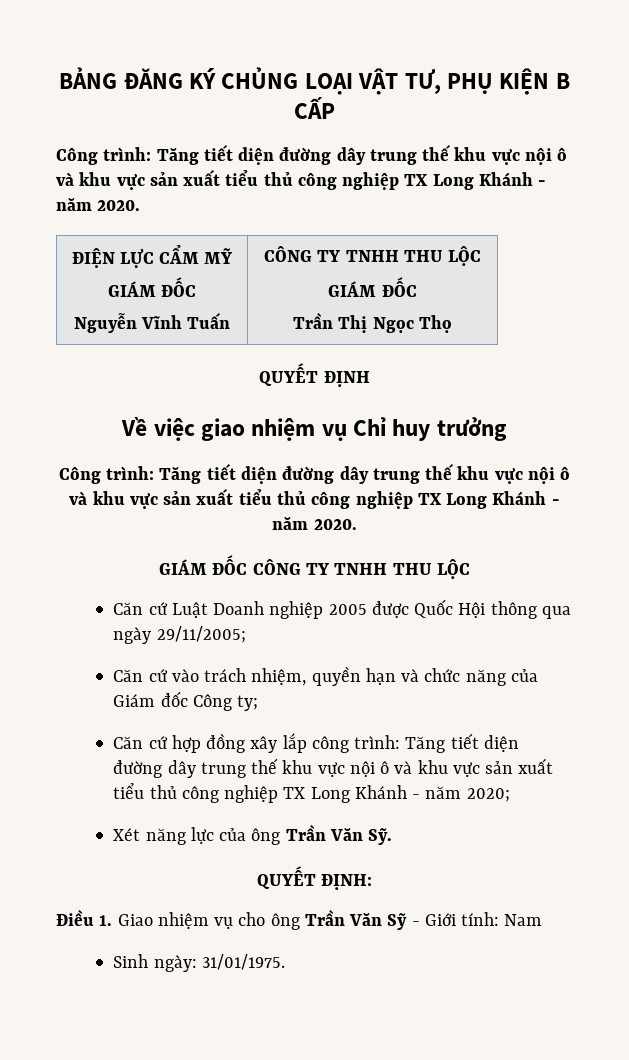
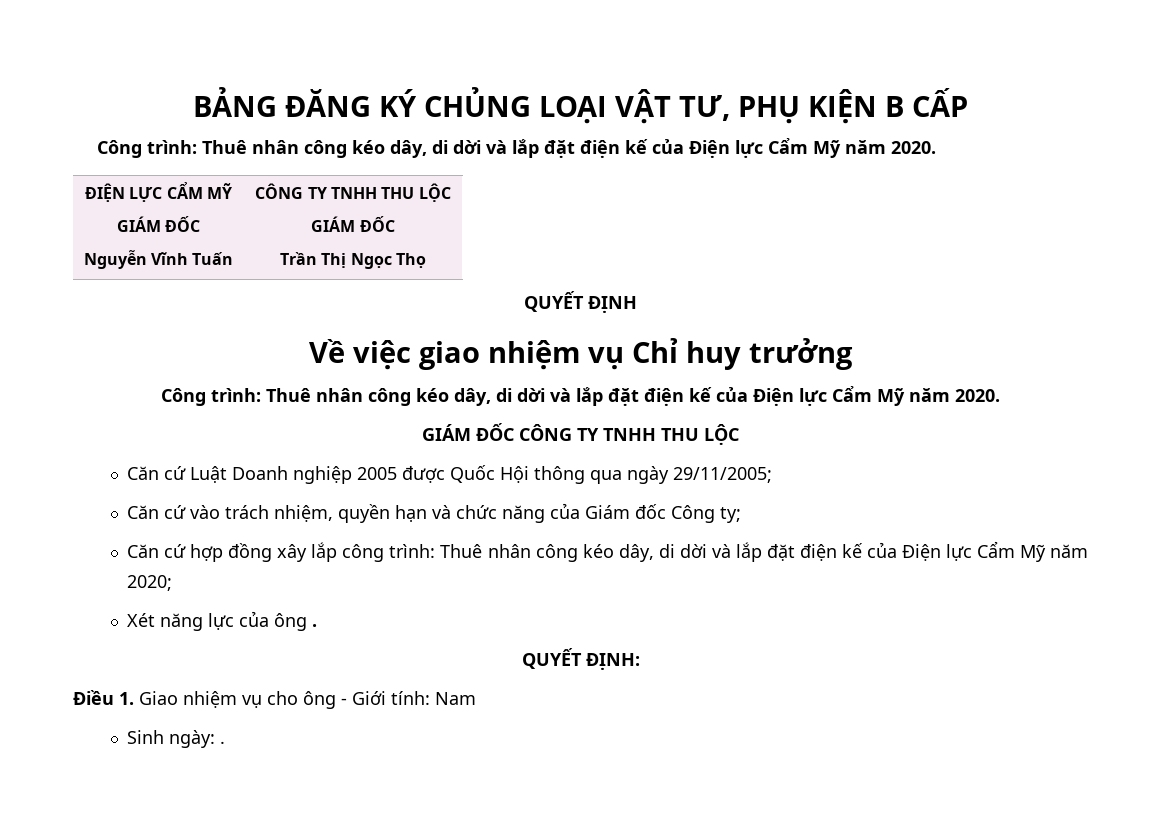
[156,145,568,165] [56,170,547,190] Tăng tiết diện đường dây trung thế khu vực nội ô và khu vực sản xuất tiểu thủ công nghiệp TX Long Khánh - -> [201,138,841,158] Thuê nhân công kéo dây, di dời và lắp đặt điện kế của Điện lực Cẩm Mỹ
[159,464,571,484] [69,489,560,509] Tăng tiết diện đường dây trung thế khu vực nội ô và khu vực sản xuất tiểu thủ công nghiệp TX Long Khánh - -> [266,386,905,406] Thuê nhân công kéo dây, di dời và lắp đặt điện kế của Điện lực Cẩm Mỹ
[405,733,519,753] [113,758,554,778] [113,783,421,803] Tăng tiết diện đường dây trung thế khu vực nội ô và khu vực sản xuất tiểu thủ công nghiệp TX Long Khánh - -> [440,541,1046,562] Thuê nhân công kéo dây, di dời và lắp đặt điện kế của Điện lực Cẩm Mỹ
[285,825,393,845] Trần Văn Sỹ. -> [312,624,318,627] .
[304,910,408,930] Trần Văn Sỹ -> (336, 700) none
[201,954,285,970] 31/01/1975. -> [220,741,226,744] .

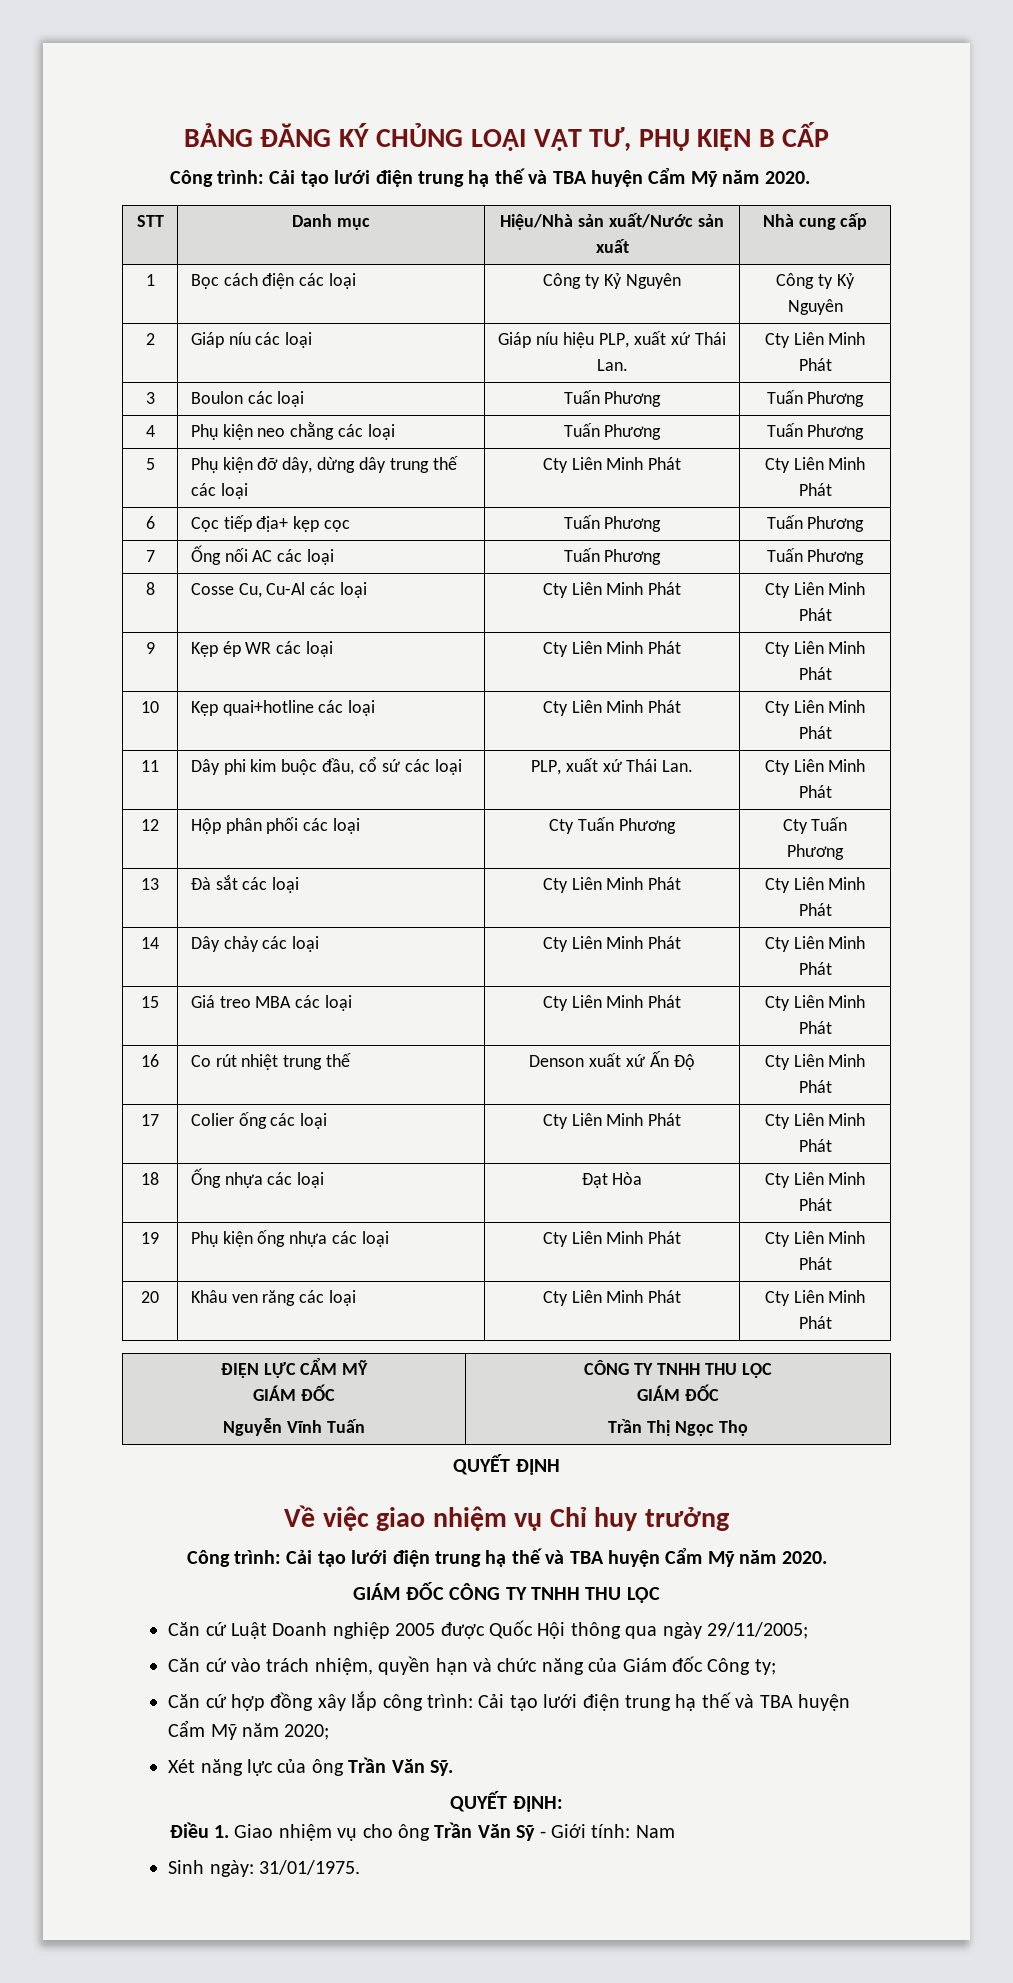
[201,138,936,158] Thuê nhân công kéo dây, di dời và lắp đặt điện kế của Điện lực Cẩm Mỹ năm 2020. -> [269,168,810,187] [136,215,164,227] [292,214,370,230] [500,213,724,230] [595,239,629,253] [762,213,868,230] [145,274,155,286] [190,273,357,289] [543,273,681,289] [776,273,855,289] [787,299,843,315] [145,333,155,345] [190,332,313,348] [498,331,726,348] [596,359,628,371] [764,332,866,348] [798,358,832,371] [145,392,155,404] [190,391,305,407] [563,390,662,407] [766,390,865,407] [145,425,155,437] [190,422,396,440] [563,423,662,440] [766,423,865,440] [145,458,155,470] [190,456,458,473] [190,483,248,499] [542,457,682,473] [764,457,866,473] [798,483,832,496] [145,516,155,529] [190,515,351,532] [563,515,662,532] [766,515,865,532] [145,550,155,562] [190,545,335,565] [563,548,662,565] [766,548,865,565] [145,582,155,595] [190,582,368,598] [542,582,682,598] [764,582,866,598] [798,608,832,621] [145,642,155,654] [190,641,334,657] [542,641,682,657] [764,641,866,657] [798,667,832,680] [141,701,159,713] [190,700,376,716] [542,700,682,716] [764,700,866,716] [798,726,832,739] [141,760,159,772] [190,756,462,775] [530,758,694,775] [764,759,866,775] [798,785,832,798] [141,819,159,831] [190,817,361,834] [549,817,676,834] [782,817,848,834] [787,844,844,860] [141,878,159,890] [190,875,300,893] [542,877,682,893] [764,877,866,893] [798,903,832,916] [141,937,159,949] [190,936,320,952] [542,936,682,952] [764,936,866,952] [798,962,832,975] [141,996,159,1008] [190,995,353,1011] [542,995,682,1011] [764,995,866,1011] [798,1021,832,1034] [141,1054,159,1067] [190,1053,352,1070] [529,1051,695,1070] [764,1054,866,1070] [798,1080,832,1093] [141,1114,159,1126] [190,1112,328,1129] [542,1113,682,1129] [764,1113,866,1129] [798,1139,832,1152] [141,1172,159,1185] [190,1168,325,1188] [581,1172,643,1188] [764,1172,866,1188] [798,1198,832,1211] [141,1232,159,1244] [190,1230,390,1247] [542,1231,682,1247] [764,1231,866,1247] [798,1257,832,1270] [141,1291,159,1303] [190,1290,357,1306] [542,1290,682,1306] [764,1290,866,1306] [798,1316,832,1329] Cải tạo lưới điện trung hạ thế và TBA huyện Cẩm Mỹ năm 2020. // STT | Danh mục | Hiệu/Nhà sản xuất/Nước sản xuất | Nhà cung cấp // 1 | Bọc cách điện các loại | Công ty Kỷ Nguyên | Công ty Kỷ Nguyên // 2 | Giáp níu các loại | Giáp níu hiệu PLP, xuất xứ Thái Lan. | Cty Liên Minh Phát // 3 | Boulon các loại | Tuấn Phương | Tuấn Phương // 4 | Phụ kiện neo chằng các loại | Tuấn Phương | Tuấn Phương // 5 | Phụ kiện đỡ dây, dừng dây trung thế các loại | Cty Liên Minh Phát | Cty Liên Minh Phát // 6 | Cọc tiếp địa+ kẹp cọc | Tuấn Phương | Tuấn Phương // 7 | Ống nối AC các loại | Tuấn Phương | Tuấn Phương // 8 | Cosse Cu, Cu-Al các loại | Cty Liên Minh Phát | Cty Liên Minh Phát // 9 | Kẹp ép WR các loại | Cty Liên Minh Phát | Cty Liên Minh Phát // 10 | Kẹp quai+hotline các loại | Cty Liên Minh Phát | Cty Liên Minh Phát // 11 | Dây phi kim buộc đầu, cổ sứ các loại | PLP, xuất xứ Thái Lan. | Cty Liên Minh Phát // 12 | Hộp phân phối các loại | Cty Tuấn Phương | Cty Tuấn Phương // 13 | Đà sắt các loại | Cty Liên Minh Phát | Cty Liên Minh Phát // 14 | Dây chảy các loại | Cty Liên Minh Phát | Cty Liên Minh Phát // 15 | Giá treo MBA các loại | Cty Liên Minh Phát | Cty Liên Minh Phát // 16 | Co rút nhiệt trung thế | Denson xuất xứ Ấn Độ | Cty Liên Minh Phát // 17 | Colier ống các loại | Cty Liên Minh Phát | Cty Liên Minh Phát // 18 | Ống nhựa các loại | Đạt Hòa | Cty Liên Minh Phát // 19 | Phụ kiện ống nhựa các loại | Cty Liên Minh Phát | Cty Liên Minh Phát // 20 | Khâu ven răng các loại | Cty Liên Minh Phát | Cty Liên Minh Phát
[266,387,827,406] Thuê nhân công kéo dây, di dời và lắp đặt điện kế của Điện lực -> [286,1548,660,1567] Cải tạo lưới điện trung hạ thế và TBA huyện
[440,542,972,562] Thuê nhân công kéo dây, di dời và lắp đặt điện kế của Điện lực -> [478,1692,851,1711] Cải tạo lưới điện trung hạ thế và TBA huyện
[312,624,318,627] . -> [348,1757,454,1776] Trần Văn Sỹ.
(336, 700) none -> [434,1822,536,1841] Trần Văn Sỹ
[220,741,226,744] . -> [259,1860,361,1875] 31/01/1975.

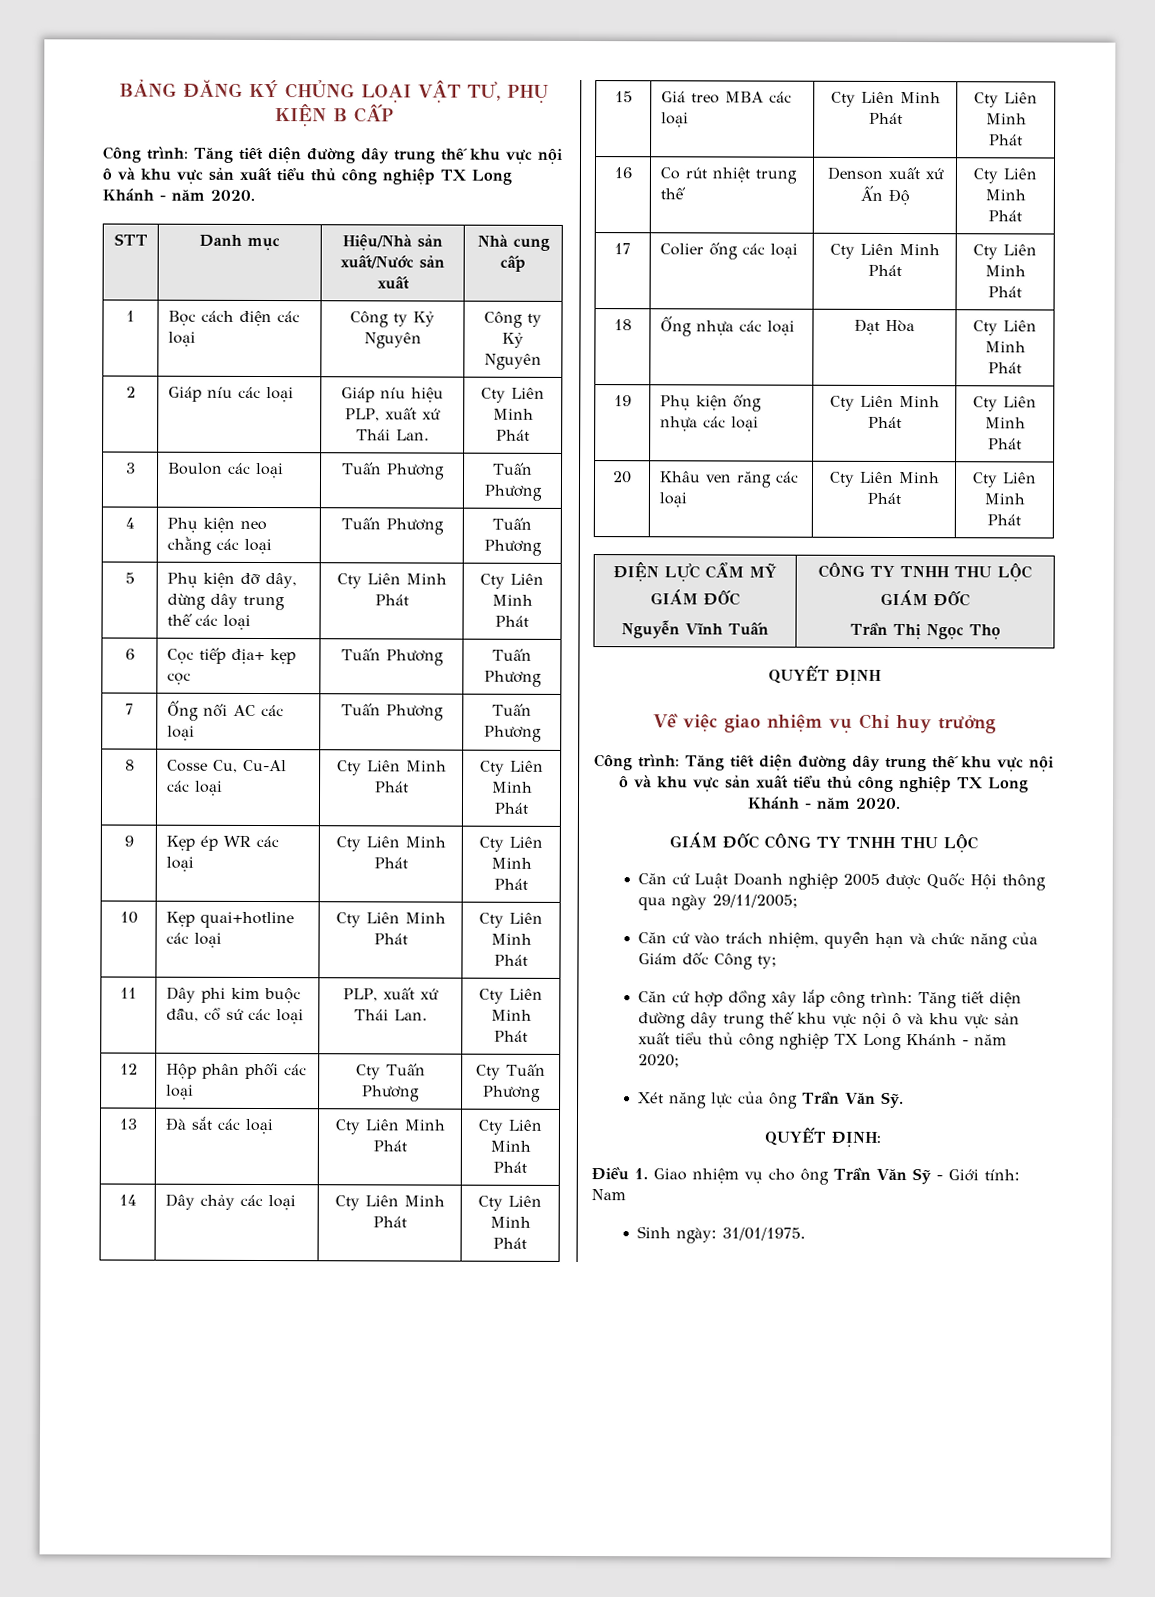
[269,168,718,187] Cải tạo lưới điện trung hạ thế và TBA huyện Cẩm Mỹ -> [193,147,563,164] [102,167,512,185] [102,188,166,201] Tăng tiết diện đường dây trung thế khu vực nội ô và khu vực sản xuất tiểu thủ công nghiệp TX Long Khánh -
[286,1548,735,1567] Cải tạo lưới điện trung hạ thế và TBA huyện Cẩm Mỹ -> [685,754,1054,772] [619,775,1029,793] [746,796,811,809] Tăng tiết diện đường dây trung thế khu vực nội ô và khu vực sản xuất tiểu thủ công nghiệp TX Long Khánh -
[478,1692,851,1711] [168,1720,237,1740] Cải tạo lưới điện trung hạ thế và TBA huyện Cẩm Mỹ -> [918,991,1023,1009] [638,1011,1021,1029] [638,1032,970,1051] Tăng tiết diện đường dây trung thế khu vực nội ô và khu vực sản xuất tiểu thủ công nghiệp TX Long Khánh -

